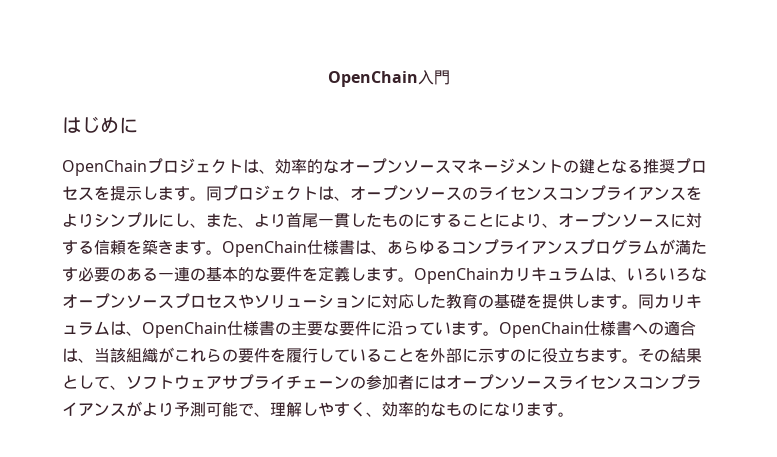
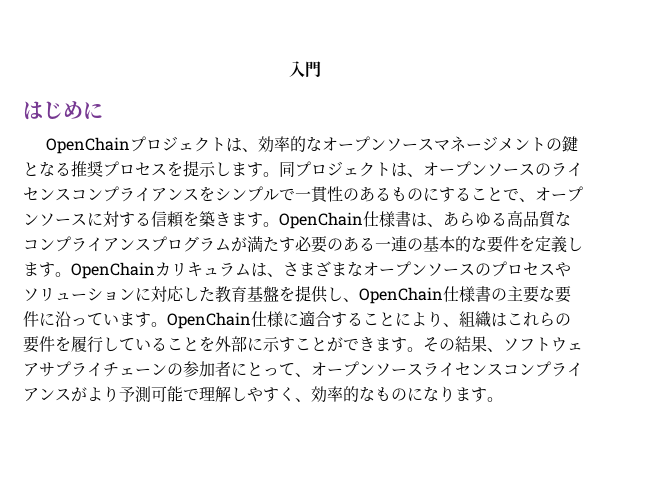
[327,71,418,87] OpenChain -> (288, 69) none
[62,213,94,228] より -> (215, 194) none
[158,213,382,228] にし、また、より首尾一貫した -> [279,186,391,203] で一貫性のある
[494,213,542,228] により -> [503,188,519,201] で
(451, 247) none -> [507,210,571,228] 高品質な
[627,267,707,282] [62,293,174,309] いろいろなオープンソース -> [283,261,491,277] さまざまなオープンソースの
[478,294,526,309] の基礎 -> [247,286,279,302] 基盤
[590,294,702,309] [62,321,126,336] ます。同カリキュラムは -> (343, 294) none
[616,320,696,336] [62,347,174,363] 書への適合は、当該組織が -> [283,310,507,327] に適合することにより、組織は
[510,348,590,363] のに役立ち -> [295,337,375,352] ことができ
[62,375,110,389] として -> (487, 344) none
[430,375,446,389] は -> [247,362,311,377] とって、
[254,412,270,417] 、 -> (199, 394) none

